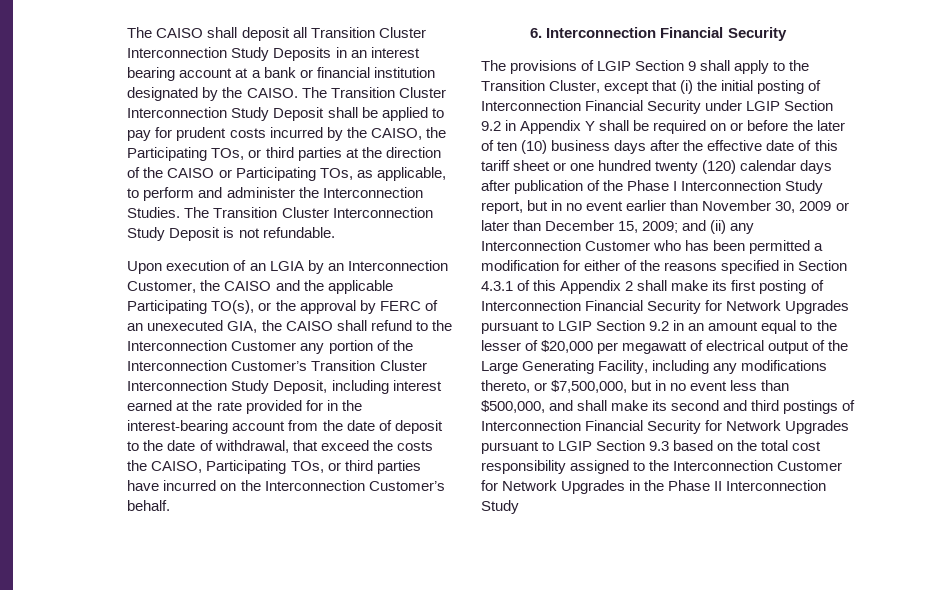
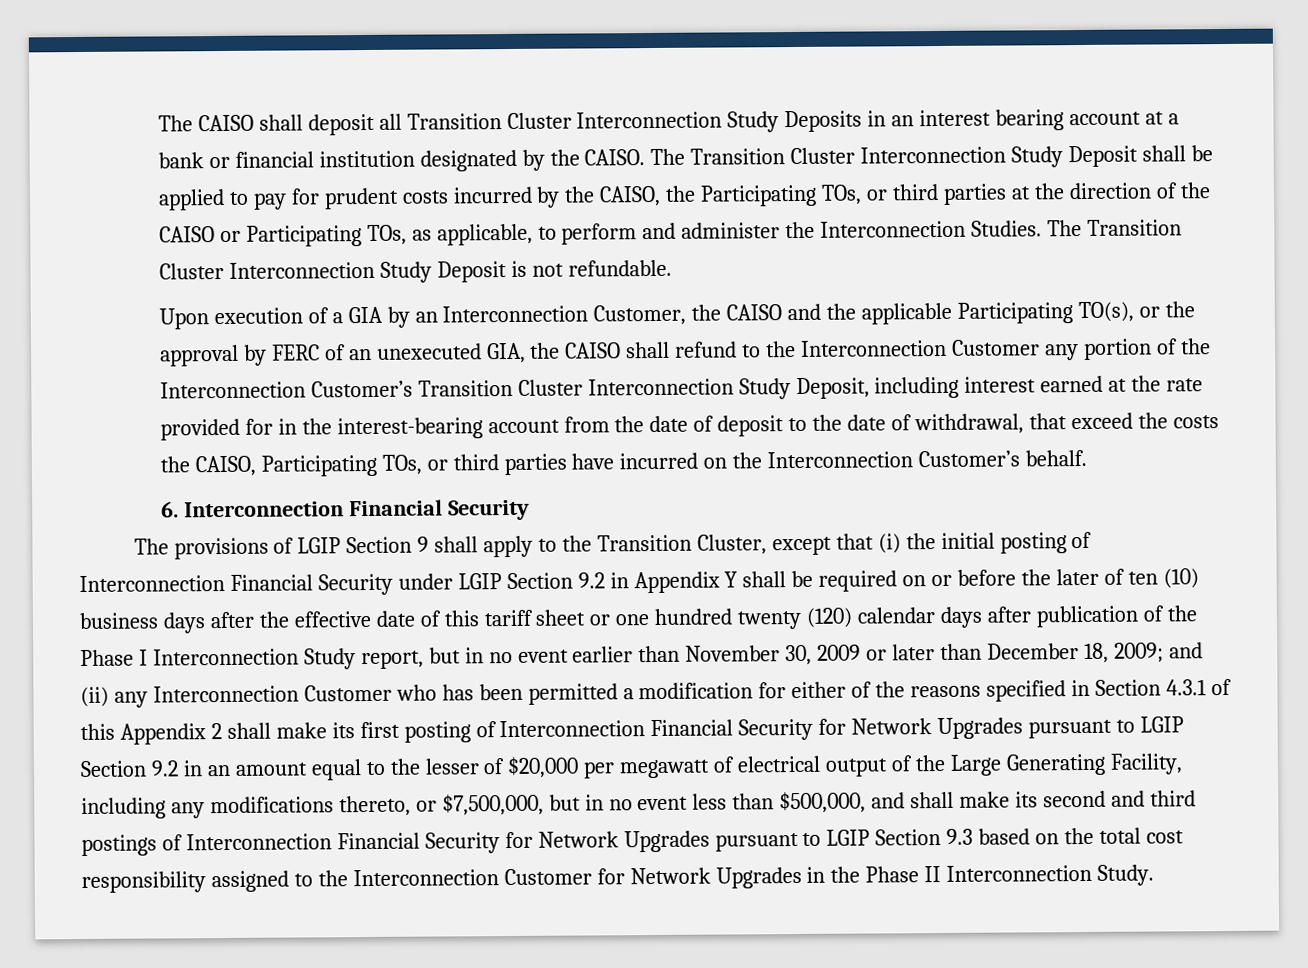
[249,261,304,271] an LGIA -> [331,306,383,324] a GIA
[618,221,639,233] 15, -> [1083,642,1109,664] 18,
[481,500,519,514] Study -> [1097,864,1155,886] Study.

